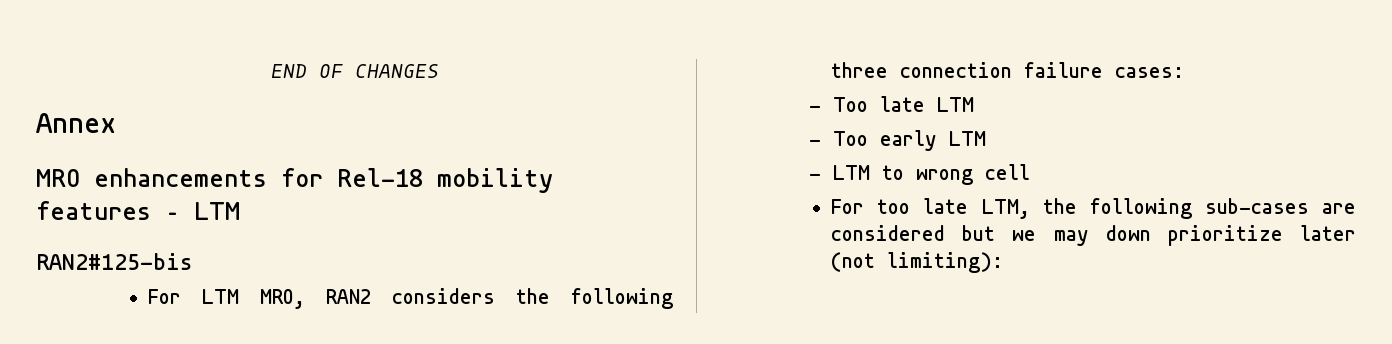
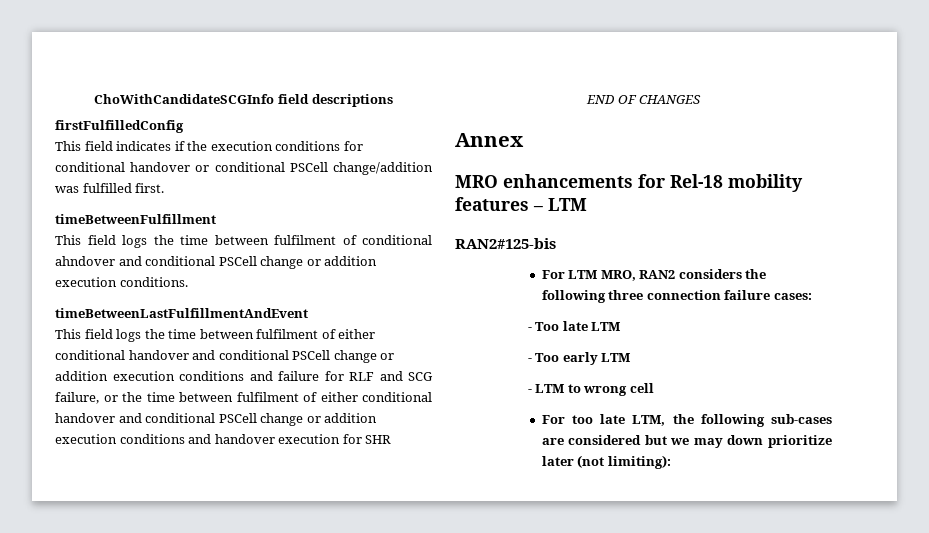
(270, 71) none -> [94,94,393,107] [55,120,184,133] [55,141,363,151] [55,162,433,175] [55,183,165,193] [55,214,216,224] [55,235,432,248] [55,256,378,269] [55,277,188,287] [55,308,308,318] [55,329,376,342] [55,350,395,363] [55,371,433,381] [55,392,432,404] [55,413,378,426] [55,434,392,444] ChoWithCandidateSCGInfo field descriptions // firstFulfilledConfig // This field indicates if the execution conditions for conditional handover or conditional PSCell change/addition was fulfilled first. // timeBetweenFulfillment // This field logs the time between fulfilment of conditional ahndover and conditional PSCell change or addition execution conditions. // timeBetweenLastFulfillmentAndEvent // This field logs the time between fulfilment of either conditional handover and conditional PSCell change or addition execution conditions and failure for RLF and SCG failure, or the time between fulfilment of either conditional handover and conditional PSCell change or addition execution conditions and handover execution for SHR //

